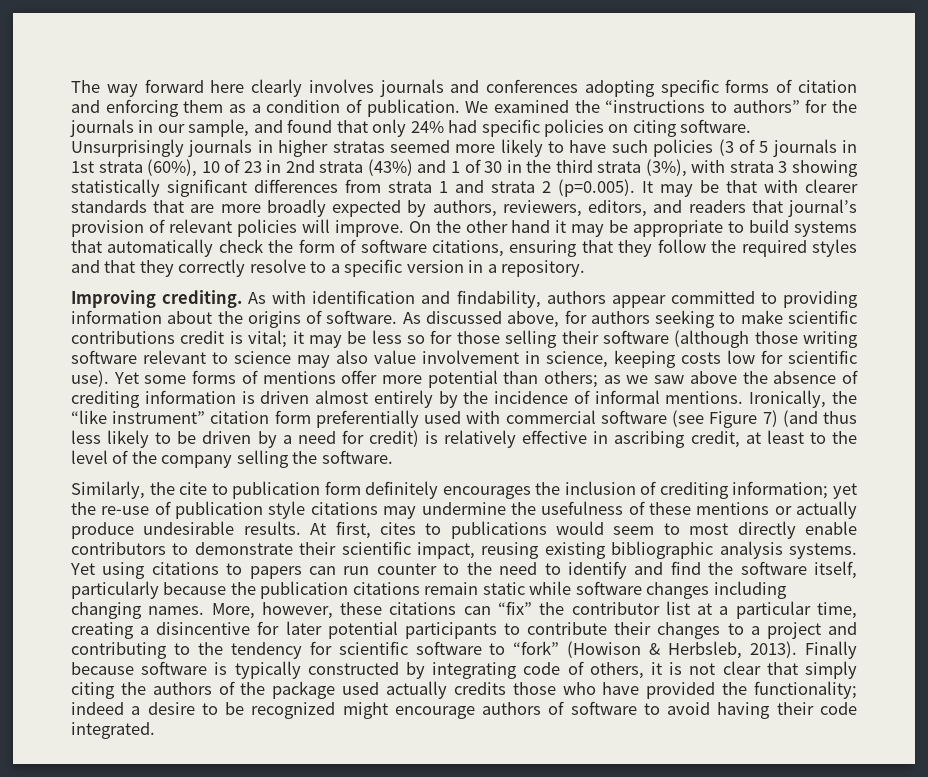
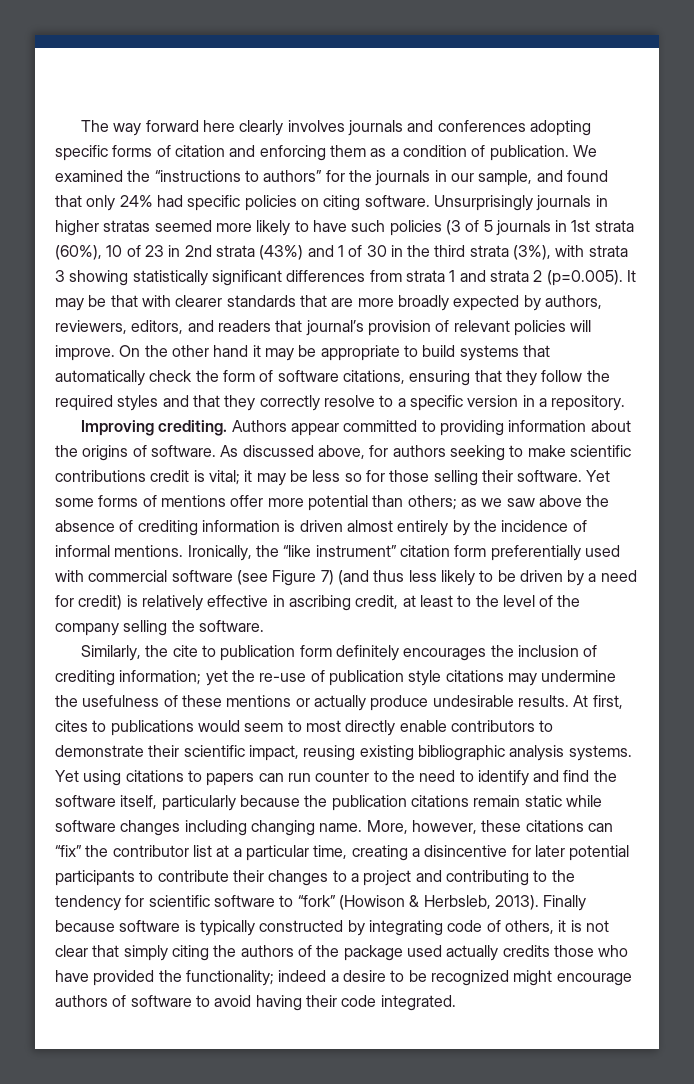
[248,290,606,308] As with identification and findability, authors -> [231,420,287,432] Authors
[602,330,858,348] [71,350,857,368] [71,370,109,387] software (although those writing software relevant to science may also value involvement in science, keeping costs low for scientific use). -> [517,470,583,482] software.
[148,606,205,615] names. -> [319,823,363,832] name.

